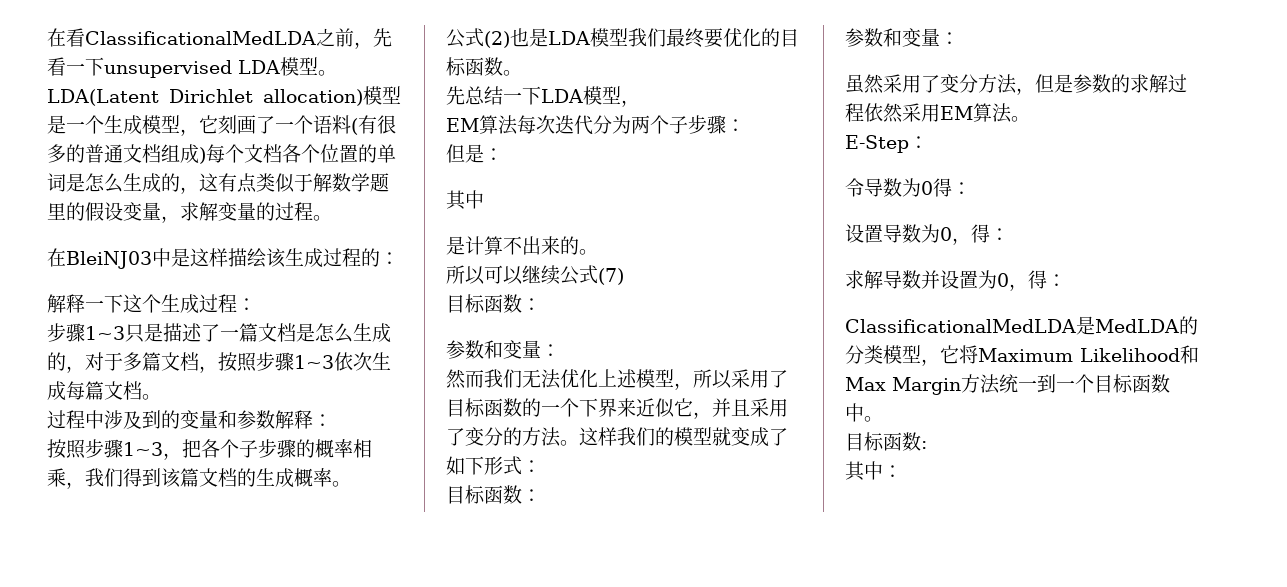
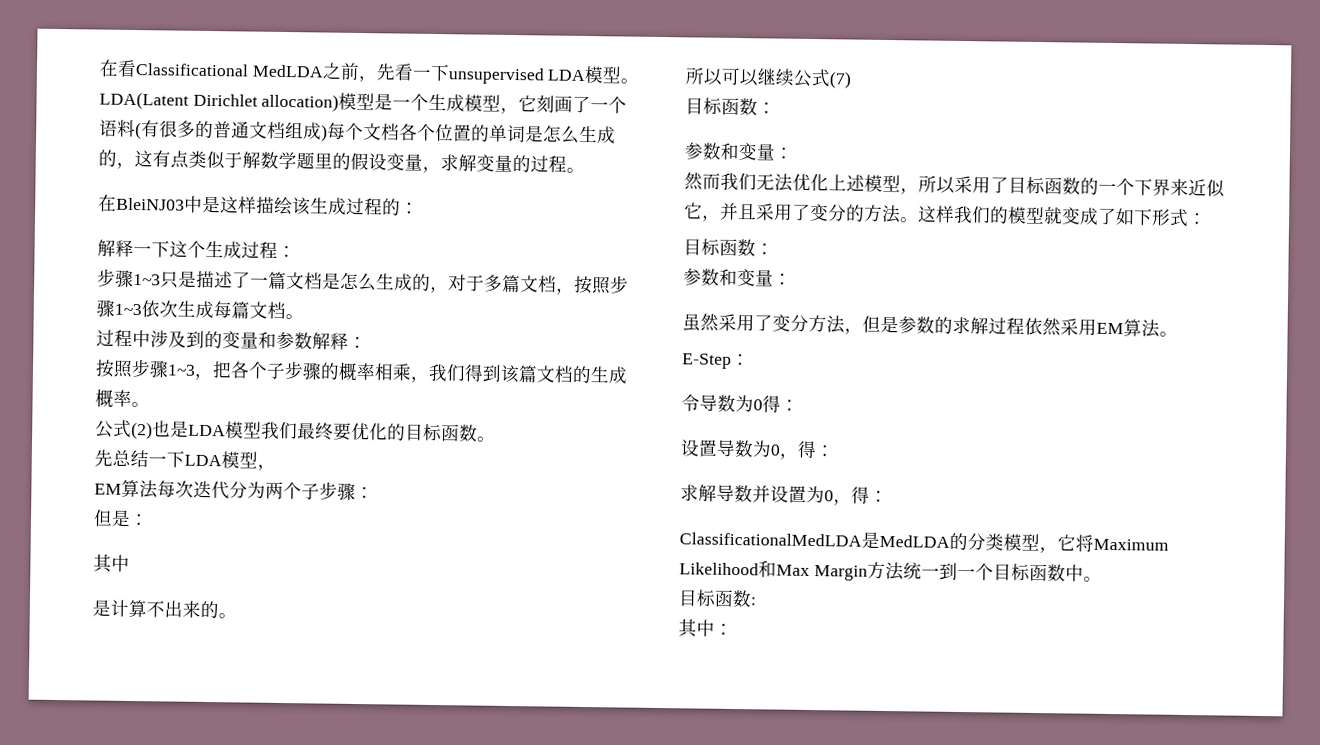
[85,31,316,45] ClassificationalMedLDA -> [135,63,324,78] Classificational MedLDA

